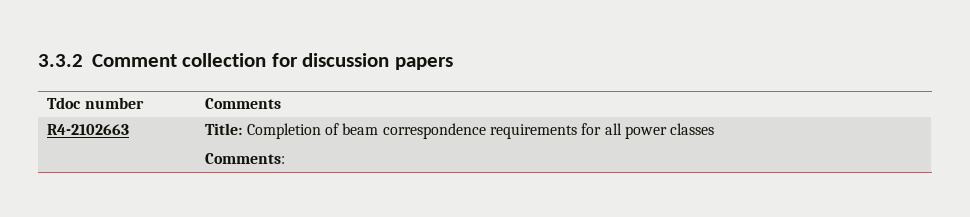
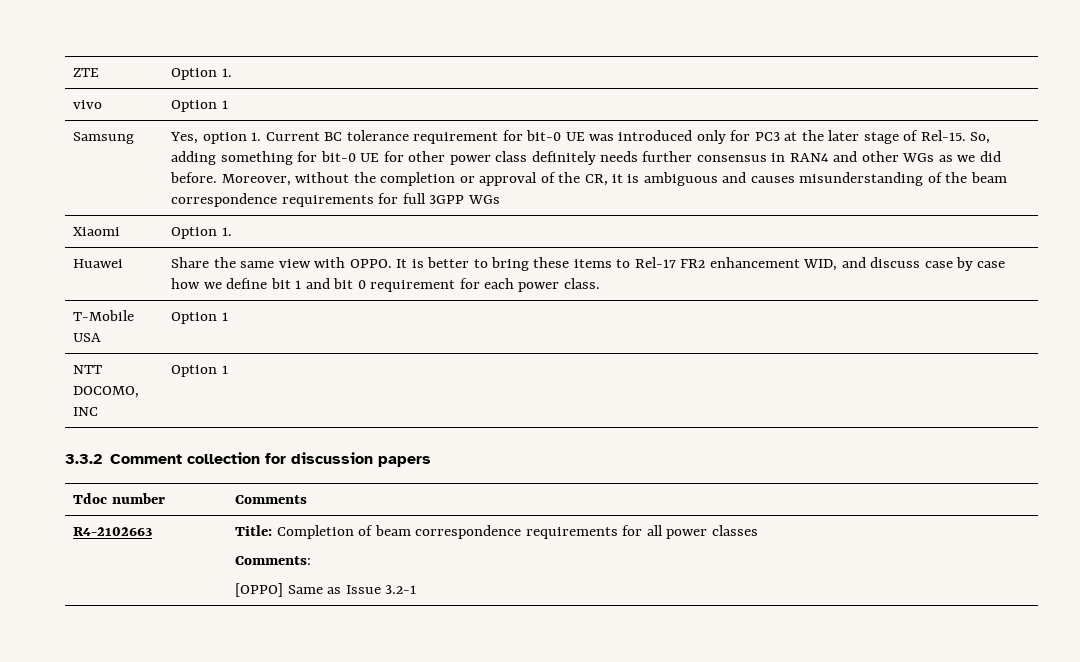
(38, 60) none -> [73,68,100,77] [171,68,232,80] [73,100,103,109] [171,100,228,112] [73,132,135,144] [170,130,991,144] [171,151,1001,165] [170,172,1007,186] [171,193,500,207] [73,227,121,236] [171,227,232,239] [73,259,124,268] [171,257,1006,271] [171,278,600,292] [73,310,135,321] [73,333,102,342] [171,312,228,324] [73,365,103,374] [73,386,140,398] [73,407,99,416] [171,365,228,377] ZTE | Option 1. // vivo | Option 1 // Samsung | Yes, option 1. Current BC tolerance requirement for bit-0 UE was introduced only for PC3 at the later stage of Rel-15. So, adding something for bit-0 UE for other power class definitely needs further consensus in RAN4 and other WGs as we did before. Moreover, without the completion or approval of the CR, it is ambiguous and causes misunderstanding of the beam correspondence requirements for full 3GPP WGs // Xiaomi | Option 1. // Huawei | Share the same view with OPPO. It is better to bring these items to Rel-17 FR2 enhancement WID, and discuss case by case how we define bit 1 and bit 0 requirement for each power class. // T-Mobile USA | Option 1 // NTT DOCOMO, INC | Option 1 //
(286, 158) none -> [235,583,417,597] // [OPPO] Same as Issue 3.2-1

